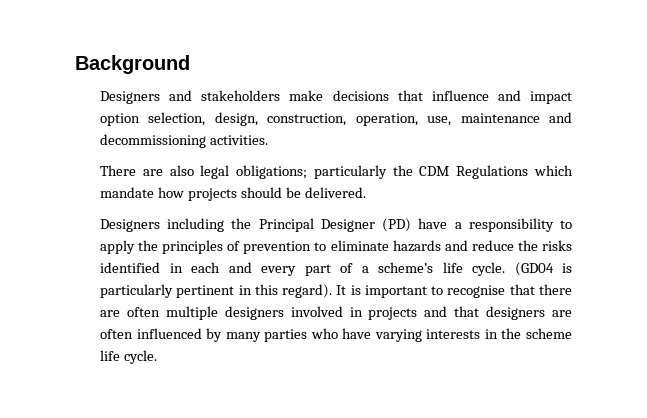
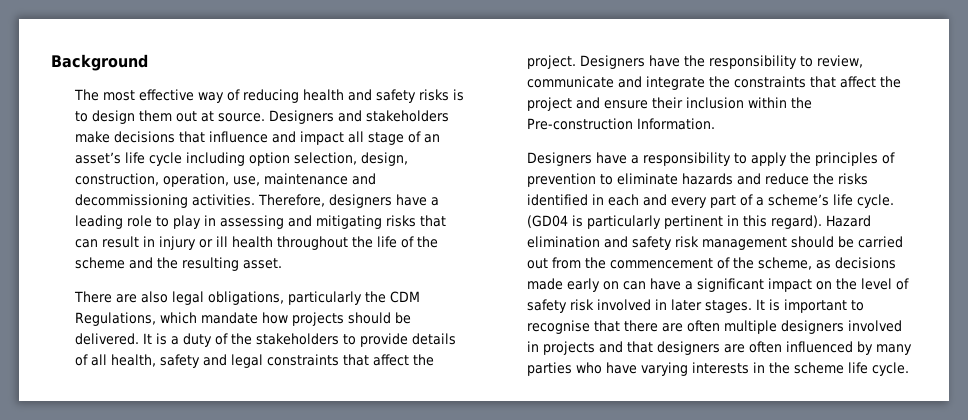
(190, 64) none -> [74,89,465,103] [75,110,266,124] The most effective way of reducing health and safety risks is to design them out at source.
(572, 97) none -> [348,131,441,145] [75,152,246,166] all stage of an asset’s life cycle including
(268, 140) none -> [258,194,440,208] [75,215,447,229] [75,236,439,250] [75,257,283,271] Therefore, designers have a leading role to play in assessing and mitigating risks that can result in injury or ill health throughout the life of the scheme and the resulting asset.
[236,165,308,179] obligations; -> [208,291,285,305] obligations,
[456,165,529,179] Regulations -> [75,312,157,326] Regulations,
[100,218,412,232] // Designers including the Principal Designer (PD) -> [143,333,457,347] [75,354,435,368] [527,55,864,69] [527,76,902,90] [527,97,813,111] [527,118,716,130] [527,152,593,166] It is a duty of the stakeholders to provide details of all health, safety and legal constraints that affect the project. Designers have the responsibility to review, communicate and integrate the constraints that affect the project and ensure their inclusion within the Pre-construction Information. // Designers
(333, 291) none -> [826,215,872,227] [527,236,904,250] [527,257,897,270] [527,278,910,292] [527,299,753,313] Hazard elimination and safety risk management should be carried out from the commencement of the scheme, as decisions made early on can have a significant impact on the level of safety risk involved in later stages.

